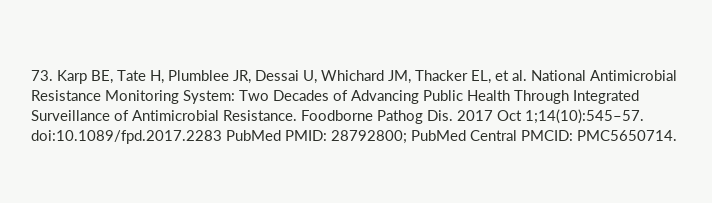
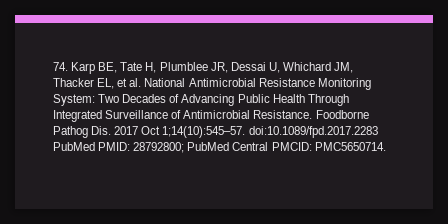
[31,70,53,81] 73. -> [53,62,68,71] 74.

